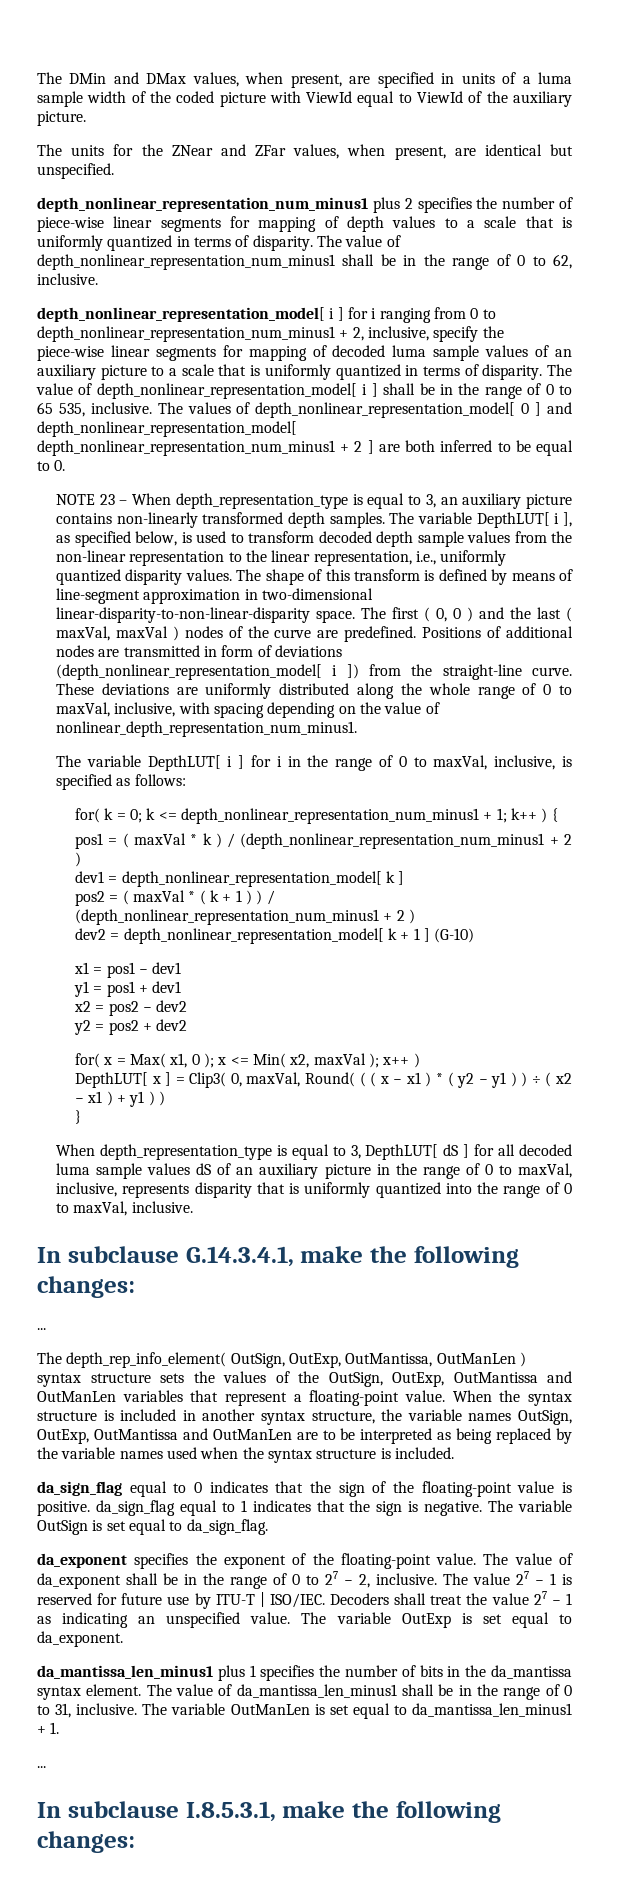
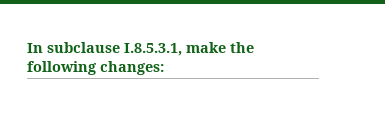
[37,72,572,88] [37,91,573,107] [37,111,86,126] [37,144,573,160] [37,163,114,179] [37,197,573,213] [37,216,572,232] [37,235,401,251] [37,254,573,270] [37,273,98,285] [37,307,496,323] [37,326,504,342] [37,345,573,361] [37,364,572,380] [36,383,573,399] [37,402,572,418] [37,421,297,437] [37,440,573,456] [37,460,66,471] [56,493,572,509] [56,512,573,528] [56,531,572,547] [56,550,507,566] [56,569,573,585] [56,588,373,604] [56,607,573,623] [56,626,573,642] [56,645,342,657] [56,664,572,680] [56,683,572,699] [56,702,440,718] [56,721,358,737] [56,755,573,771] [56,774,186,790] [75,808,558,824] [75,833,572,849] [75,852,82,867] [75,871,405,887] [75,890,275,906] [75,909,416,925] [75,928,475,944] [74,962,182,978] [74,981,182,997] [74,1000,188,1016] [74,1019,188,1035] [75,1053,420,1068] [75,1072,573,1088] [75,1091,165,1107] [75,1110,82,1124] [56,1144,572,1160] [56,1163,572,1179] [56,1182,572,1198] [56,1201,193,1216] [37,1246,519,1268] [37,1276,135,1298] [37,1328,46,1330] [37,1352,526,1368] [37,1371,572,1387] [37,1390,573,1406] [37,1409,573,1425] [37,1428,573,1444] [37,1447,454,1463] [37,1481,573,1497] [37,1500,572,1516] [37,1519,268,1535] [37,1553,573,1569] [37,1571,572,1589] [37,1591,572,1609] [37,1612,573,1628] [37,1631,123,1647] [37,1665,572,1681] [37,1684,572,1700] [37,1703,573,1719] [37,1722,60,1734] [37,1766,46,1768] The DMin and DMax values, when present, are specified in units of a luma sample width of the coded picture with ViewId equal to ViewId of the auxiliary picture. // The units for the ZNear and ZFar values, when present, are identical but unspecified. // depth_nonlinear_representation_num_minus1 plus 2 specifies the number of piece-wise linear segments for mapping of depth values to a scale that is uniformly quantized in terms of disparity. The value of depth_nonlinear_representation_num_minus1 shall be in the range of 0 to 62, inclusive. // depth_nonlinear_representation_model[ i ] for i ranging from 0 to depth_nonlinear_representation_num_minus1 + 2, inclusive, specify the piece-wise linear segments for mapping of decoded luma sample values of an auxiliary picture to a scale that is uniformly quantized in terms of disparity. The value of depth_nonlinear_representation_model[ i ] shall be in the range of 0 to 65 535, inclusive. The values of depth_nonlinear_representation_model[ 0 ] and depth_nonlinear_representation_model[ depth_nonlinear_representation_num_minus1 + 2 ] are both inferred to be equal to 0. // NOTE 23 – When depth_representation_type is equal to 3, an auxiliary picture contains non-linearly transformed depth samples. The variable DepthLUT[ i ], as specified below, is used to transform decoded depth sample values from the non-linear representation to the linear representation, i.e., uniformly quantized disparity values. The shape of this transform is defined by means of line-segment approximation in two-dimensional linear-disparity-to-non-linear-disparity space. The first ( 0, 0 ) and the last ( maxVal, maxVal ) nodes of the curve are predefined. Positions of additional nodes are transmitted in form of deviations (depth_nonlinear_representation_model[ i ]) from the straight-line curve. These deviations are uniformly distributed along the whole range of 0 to maxVal, inclusive, with spacing depending on the value of nonlinear_depth_representation_num_minus1. // The variable DepthLUT[ i ] for i in the range of 0 to maxVal, inclusive, is specified as follows: // for( k = 0; k <= depth_nonlinear_representation_num_minus1 + 1; k++ ) { // pos1 = ( maxVal * k ) / (depth_nonlinear_representation_num_minus1 + 2 ) // dev1 = depth_nonlinear_representation_model[ k ] // pos2 = ( maxVal * ( k + 1 ) ) / (depth_nonlinear_representation_num_minus1 + 2 ) // dev2 = depth_nonlinear_representation_model[ k + 1 ] (G-10) // x1 = pos1 − dev1 // y1 = pos1 + dev1 // x2 = pos2 − dev2 // y2 = pos2 + dev2 // for( x = Max( x1, 0 ); x <= Min( x2, maxVal ); x++ ) // DepthLUT[ x ] = Clip3( 0, maxVal, Round( ( ( x − x1 ) * ( y2 − y1 ) ) ÷ ( x2 − x1 ) + y1 ) ) // } // When depth_representation_type is equal to 3, DepthLUT[ dS ] for all decoded luma sample values dS of an auxiliary picture in the range of 0 to maxVal, inclusive, represents disparity that is uniformly quantized into the range of 0 to maxVal, inclusive. // In subclause G.14.3.4.1, make the following changes: // ... // The depth_rep_info_element( OutSign, OutExp, OutMantissa, OutManLen ) syntax structure sets the values of the OutSign, OutExp, OutMantissa and OutManLen variables that represent a floating-point value. When the syntax structure is included in another syntax structure, the variable names OutSign, OutExp, OutMantissa and OutManLen are to be interpreted as being replaced by the variable names used when the syntax structure is included. // da_sign_flag equal to 0 indicates that the sign of the floating-point value is positive. da_sign_flag equal to 1 indicates that the sign is negative. The variable OutSign is set equal to da_sign_flag. // da_exponent specifies the exponent of the floating-point value. The value of da_exponent shall be in the range of 0 to 27 − 2, inclusive. The value 27 − 1 is reserved for future use by ITU-T | ISO/IEC. Decoders shall treat the value 27 − 1 as indicating an unspecified value. The variable OutExp is set equal to da_exponent. // da_mantissa_len_minus1 plus 1 specifies the number of bits in the da_mantissa syntax element. The value of da_mantissa_len_minus1 shall be in the range of 0 to 31, inclusive. The variable OutManLen is set equal to da_mantissa_len_minus1 + 1. // ... // -> (27, 48) none

